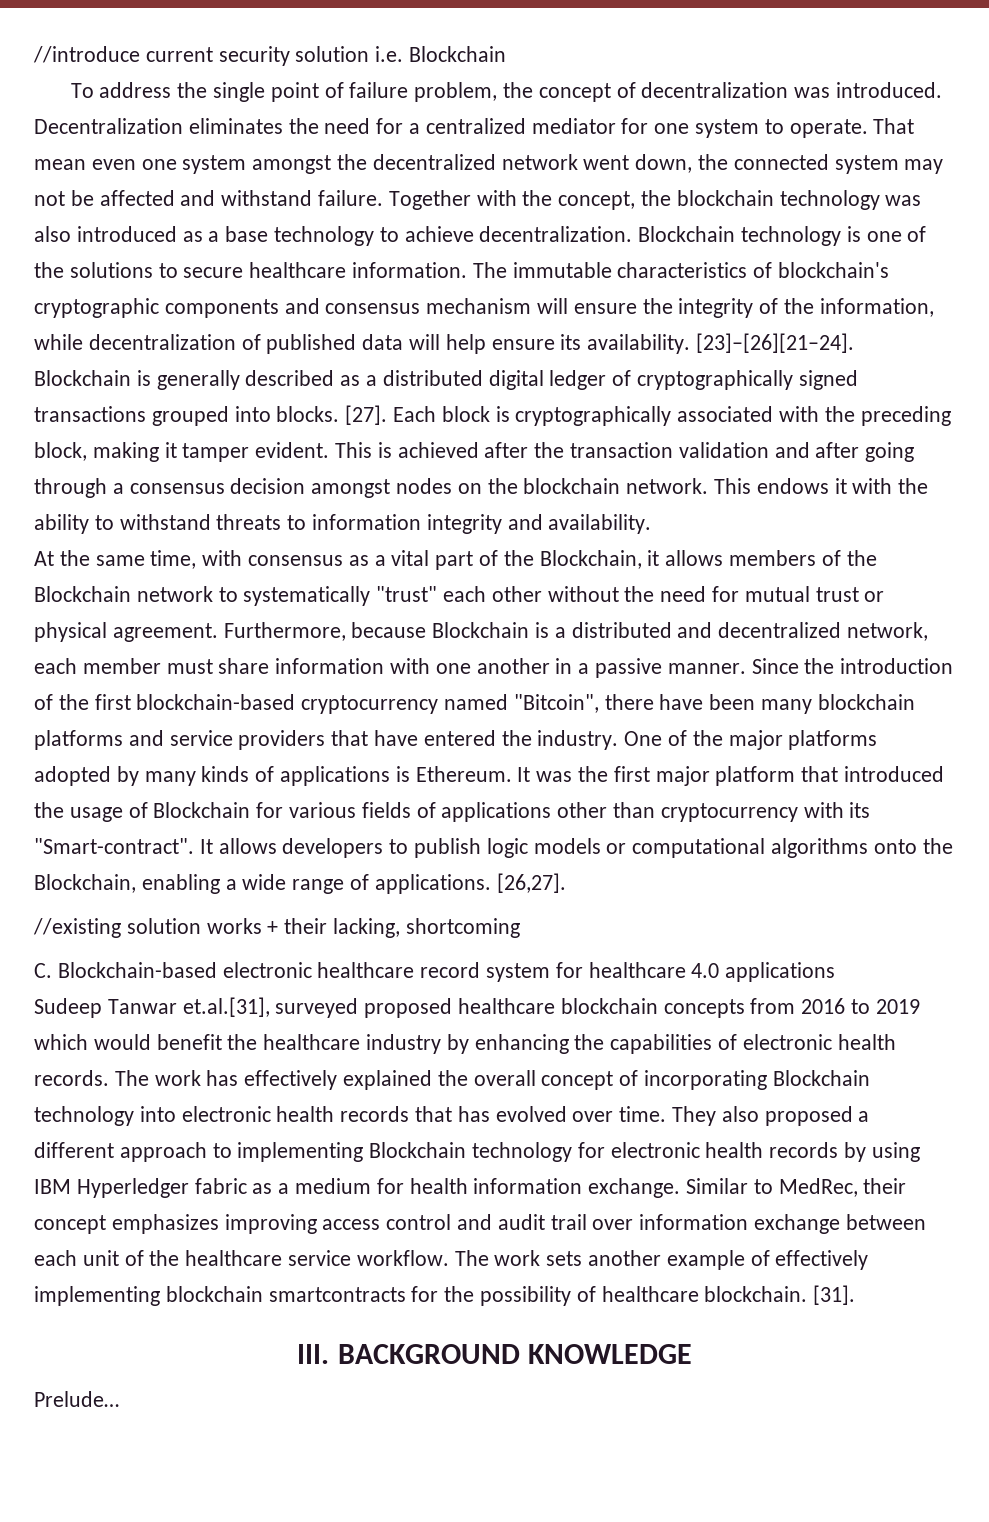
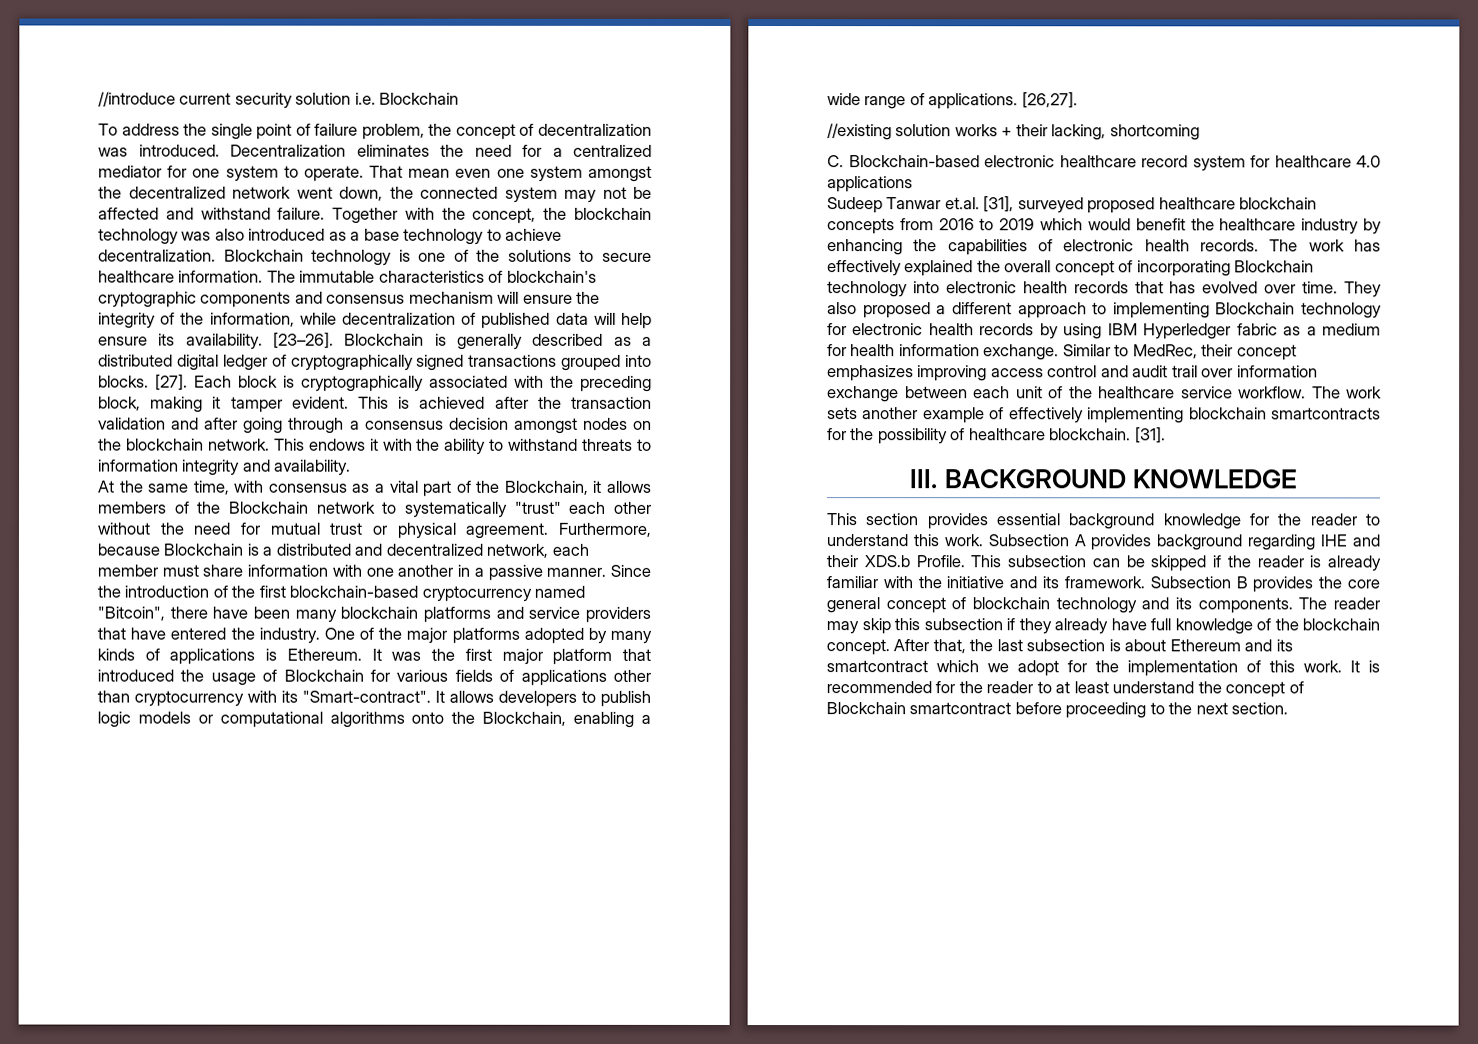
[696,333,855,353] [23]–[26][21–24]. -> [273,332,334,349] [23–26].
[182,997,270,1017] et.al.[31], -> [944,196,1015,213] et.al. [31],
[34,1391,119,1407] Prelude… -> [826,513,1381,530] [826,534,1380,551] [826,555,1381,572] [826,576,1380,593] [826,597,1380,614] [826,618,1380,635] [826,639,1293,656] [826,660,1380,677] [826,681,1304,698] [826,702,1289,719] This section provides essential background knowledge for the reader to understand this work. Subsection A provides background regarding IHE and their XDS.b Profile. This subsection can be skipped if the reader is already familiar with the initiative and its framework. Subsection B provides the core general concept of blockchain technology and its components. The reader may skip this subsection if they already have full knowledge of the blockchain concept. After that, the last subsection is about Ethereum and its smartcontract which we adopt for the implementation of this work. It is recommended for the reader to at least understand the concept of Blockchain smartcontract before proceeding to the next section.

